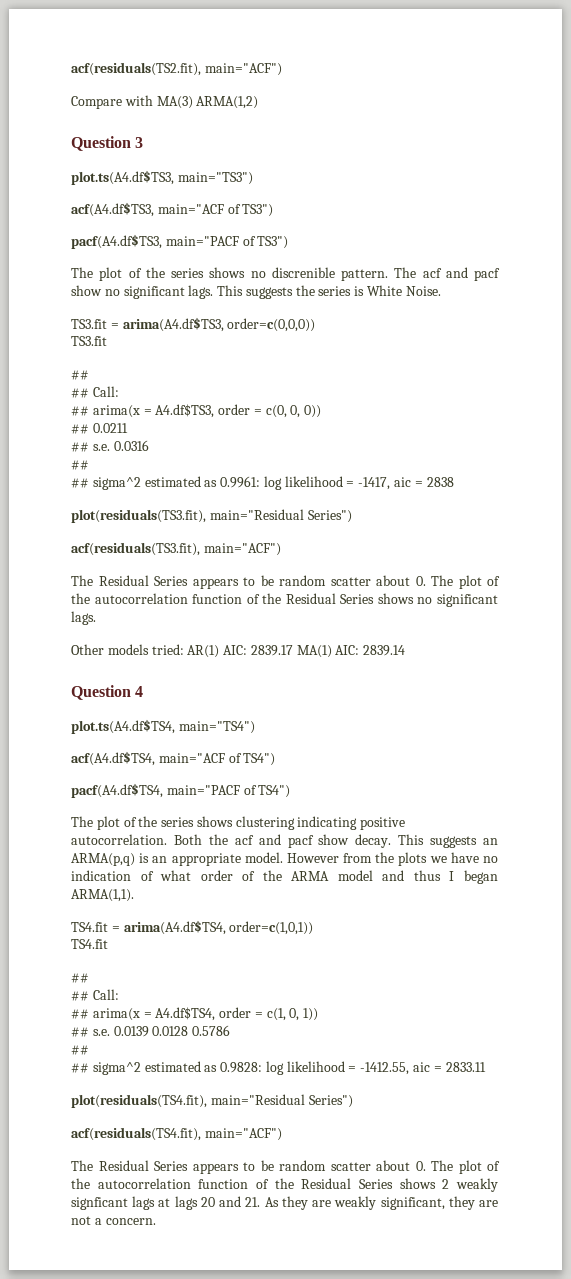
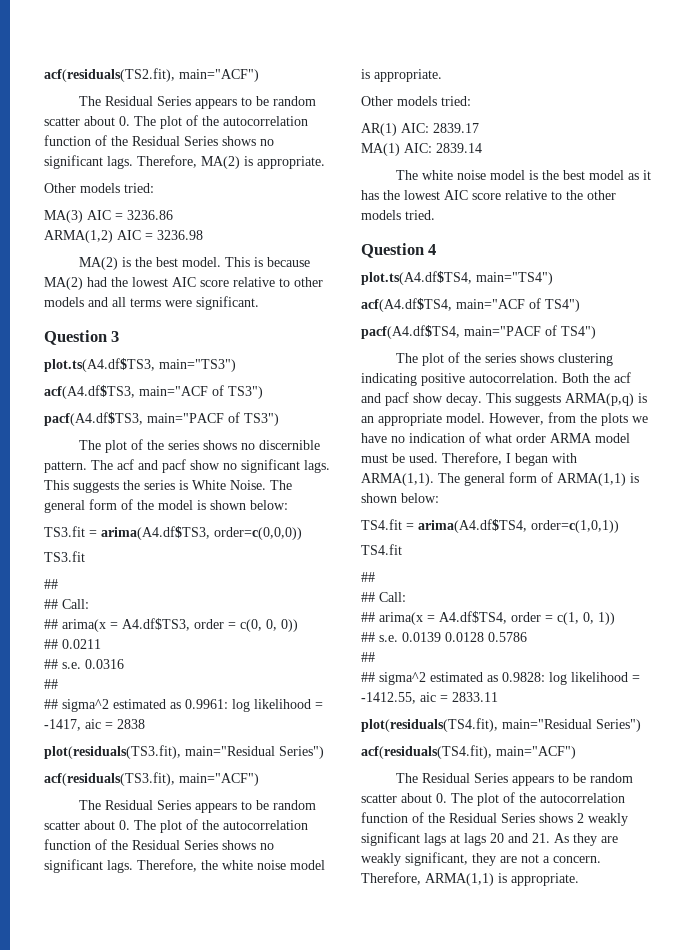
[71,95,259,109] Compare with MA(3) ARMA(1,2) -> [79,96,317,109] [44,115,308,129] [44,135,274,146] [44,155,325,169] [44,183,154,193] [44,210,173,223] [44,230,203,243] [79,257,311,270] [44,277,323,290] [44,296,259,310] The Residual Series appears to be random scatter about 0. The plot of the autocorrelation function of the Residual Series shows no significant lags. Therefore, MA(2) is appropriate. // Other models tried: // MA(3) AIC = 3236.86 // ARMA(1,2) AIC = 3236.98 // MA(2) is the best model. This is because MA(2) had the lowest AIC score relative to other models and all terms were significant.
[271,267,335,278] discrenible -> [259,440,321,450] discernible
(441, 291) none -> [270,480,292,490] [44,499,288,513] The general form of the model is shown below:
[71,644,184,655] // Other models tried: -> [137,859,325,872] [361,69,442,82] [361,96,471,106] Therefore, the white noise model is appropriate. // Other models tried: //
(293, 650) none -> (479, 128) //
(406, 650) none -> [396,170,652,180] [361,190,616,200] [361,210,435,220] // The white noise model is the best model as it has the lowest AIC score relative to the other models tried.
[482,838,498,845] an -> (561, 400) none
[286,853,339,863] However -> [489,413,544,425] However,
[242,870,441,881] of the ARMA model and thus -> [550,433,630,443] [361,452,502,465] ARMA model must be used. Therefore,
(499, 877) none -> [552,453,577,463] with
(134, 895) none -> [438,472,639,486] [361,493,439,503] The general form of ARMA(1,1) is shown below:
[71,1197,128,1210] signficant -> [361,832,420,846] significant
(156, 1221) none -> [361,872,579,886] Therefore, ARMA(1,1) is appropriate.

